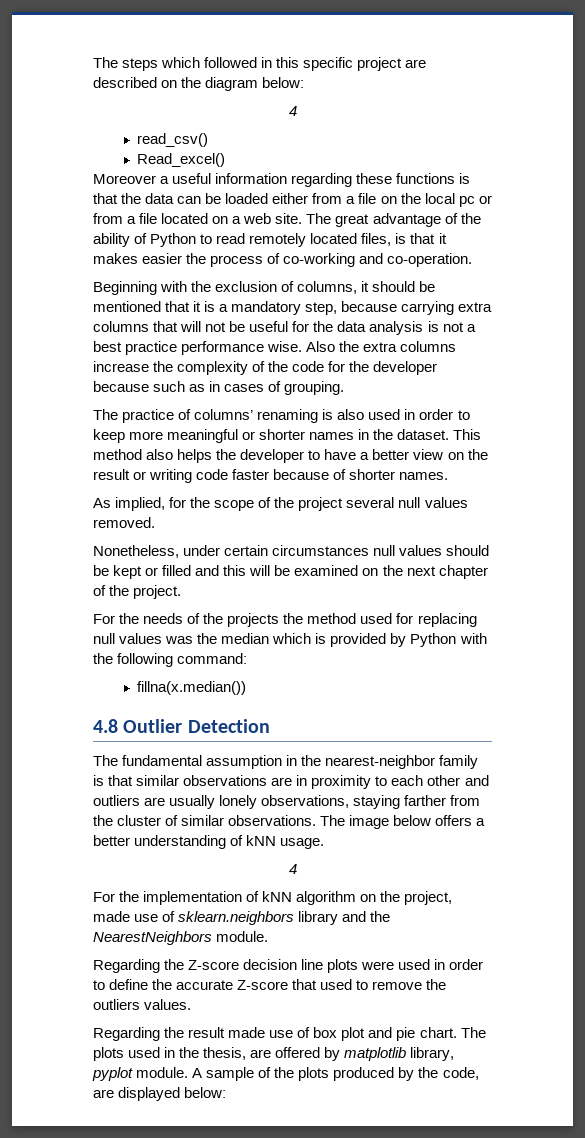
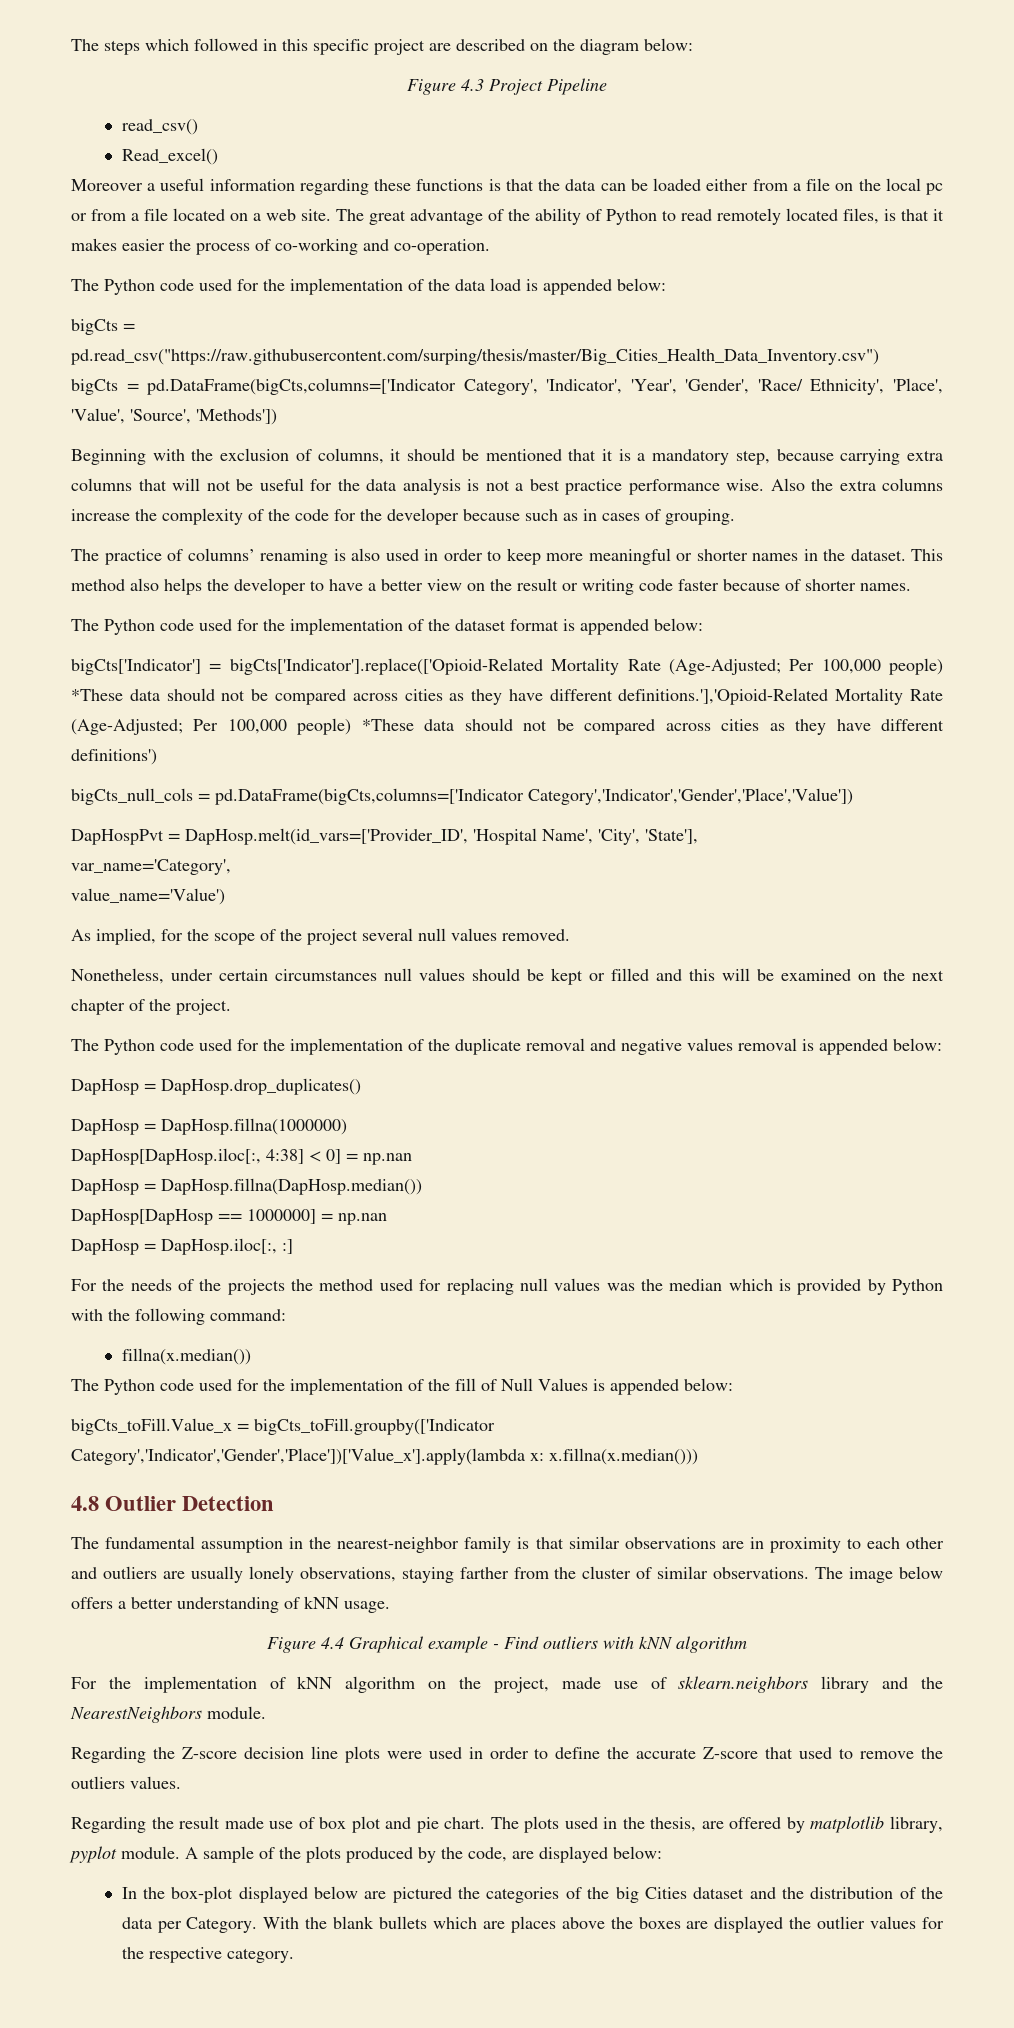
[288,106,297,116] 4 -> [407,78,607,95] Figure 4.3 Project Pipeline
(473, 260) none -> [71,278,666,295] [71,319,135,335] [71,348,879,365] [71,378,943,395] [71,408,277,425] // The Python code used for the implementation of the data load is appended below: // bigCts = pd.read_csv("https://raw.githubusercontent.com/surping/thesis/master/Big_Cities_Health_Data_Inventory.csv") // bigCts = pd.DataFrame(bigCts,columns=['Indicator Category', 'Indicator', 'Year', 'Gender', 'Race/ Ethnicity', 'Place', 'Value', 'Source', 'Methods'])
(449, 476) none -> [71,618,703,635] [71,658,943,675] [71,688,944,705] [71,718,944,735] [71,749,157,765] [71,788,853,805] [71,828,698,845] [71,859,231,875] [71,888,225,905] // The Python code used for the implementation of the dataset format is appended below: // bigCts['Indicator'] = bigCts['Indicator'].replace(['Opioid-Related Mortality Rate (Age-Adjusted; Per 100,000 people) *These data should not be compared across cities as they have different definitions.'],'Opioid-Related Mortality Rate (Age-Adjusted; Per 100,000 people) *These data should not be compared across cities as they have different definitions') // bigCts_null_cols = pd.DataFrame(bigCts,columns=['Indicator Category','Indicator','Gender','Place','Value']) // DapHospPvt = DapHosp.melt(id_vars=['Provider_ID', 'Hospital Name', 'City', 'State'], // var_name='Category', // value_name='Value')
(182, 592) none -> [71,1038,942,1055] [71,1078,361,1095] [71,1118,347,1135] [71,1148,412,1165] [71,1178,422,1195] [71,1209,387,1225] [71,1238,293,1255] // The Python code used for the implementation of the duplicate removal and negative values removal is appended below: // DapHosp = DapHosp.drop_duplicates() // DapHosp = DapHosp.fillna(1000000) // DapHosp[DapHosp.iloc[:, 4:38] < 0] = np.nan // DapHosp = DapHosp.fillna(DapHosp.median()) // DapHosp[DapHosp == 1000000] = np.nan // DapHosp = DapHosp.iloc[:, :]
(247, 688) none -> [71,1378,733,1395] [71,1418,495,1435] [71,1448,698,1465] // The Python code used for the implementation of the fill of Null Values is appended below: // bigCts_toFill.Value_x = bigCts_toFill.groupby(['Indicator Category','Indicator','Gender','Place'])['Value_x'].apply(lambda x: x.fillna(x.median()))
[288,864,297,874] 4 -> [267,1636,747,1653] Figure 4.4 Graphical example - Find outliers with kNN algorithm
(227, 1092) none -> [121,1886,944,1903] [121,1916,945,1933] [121,1947,294,1963] // In the box-plot displayed below are pictured the categories of the big Cities dataset and the distribution of the data per Category. With the blank bullets which are places above the boxes are displayed the outlier values for the respective category.

